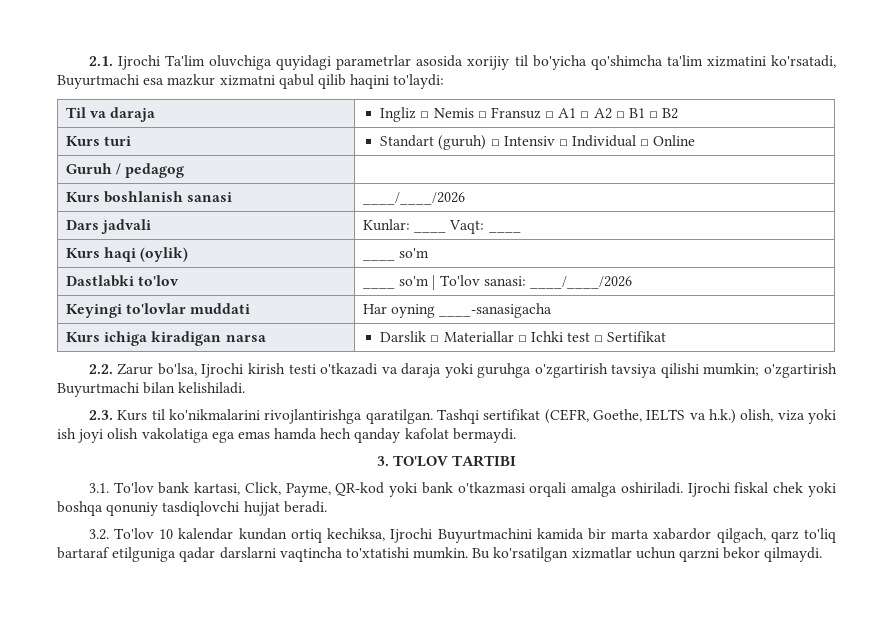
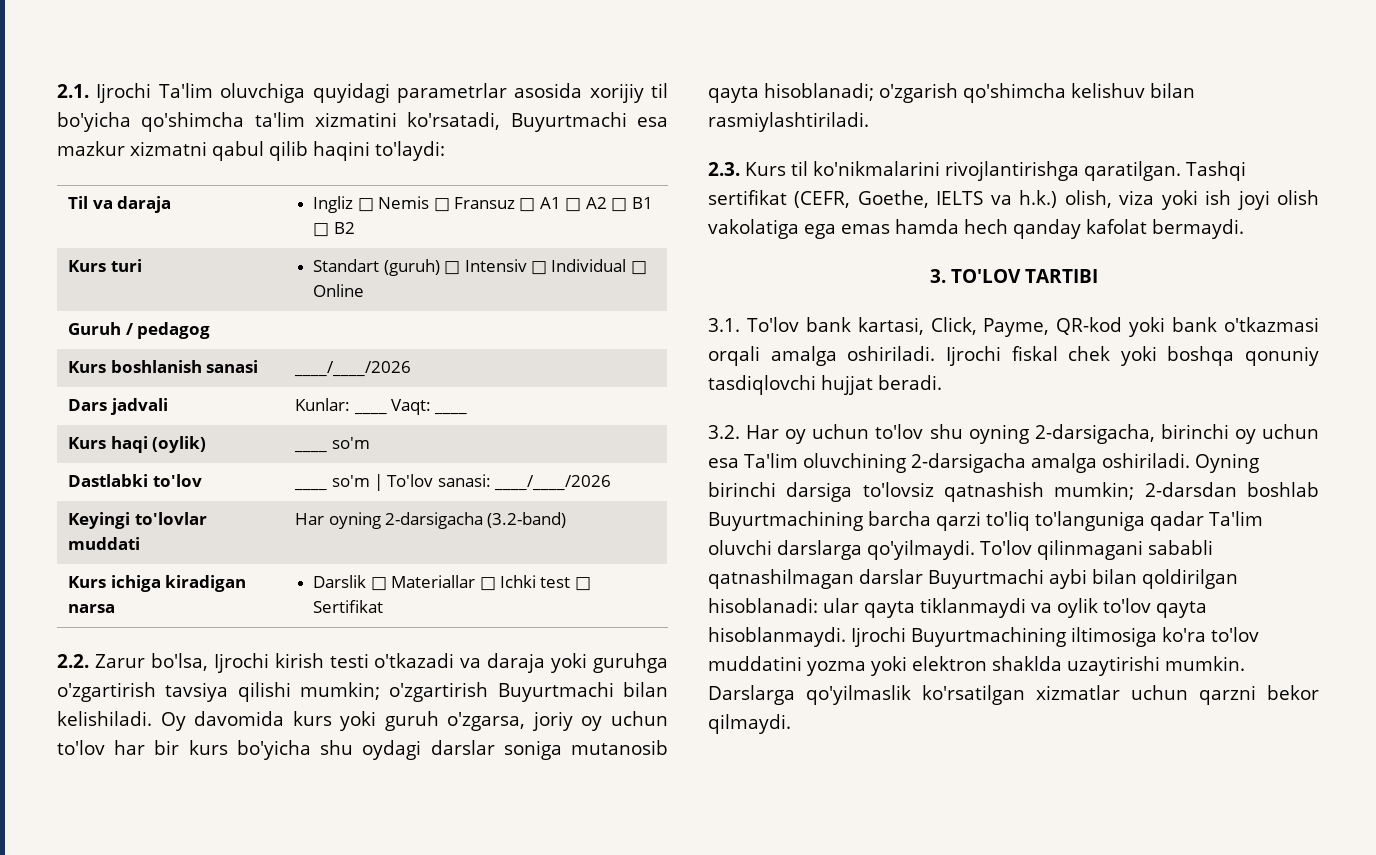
[439,303,553,318] ____-sanasigacha -> [384,512,567,529] 2-darsigacha (3.2-band)
(246, 388) none -> [160,711,668,731] [57,740,668,760] [708,83,1195,103] [708,112,869,132] Oy davomida kurs yoki guruh o'zgarsa, joriy oy uchun to'lov har bir kurs bo'yicha shu oydagi darslar soniga mutanosib qayta hisoblanadi; o'zgarish qo'shimcha kelishuv bilan rasmiylashtiriladi.
[114,528,837,543] [57,547,491,562] To'lov 10 kalendar kundan ortiq kechiksa, Ijrochi Buyurtmachini kamida bir marta xabardor qilgach, qarz to'liq bartaraf etilguniga qadar darslarni vaqtincha to'xtatishi mumkin. Bu -> [746,424,1319,444] [708,453,1259,473] [708,482,1319,502] [708,511,1263,531] [708,540,1213,560] [708,569,1238,589] [708,598,1207,618] [708,627,1259,647] [708,656,1245,676] [708,685,911,705] Har oy uchun to'lov shu oyning 2-darsigacha, birinchi oy uchun esa Ta'lim oluvchining 2-darsigacha amalga oshiriladi. Oyning birinchi darsiga to'lovsiz qatnashish mumkin; 2-darsdan boshlab Buyurtmachining barcha qarzi to'liq to'languniga qadar Ta'lim oluvchi darslarga qo'yilmaydi. To'lov qilinmagani sababli qatnashilmagan darslar Buyurtmachi aybi bilan qoldirilgan hisoblanadi: ular qayta tiklanmaydi va oylik to'lov qayta hisoblanmaydi. Ijrochi Buyurtmachining iltimosiga ko'ra to'lov muddatini yozma yoki elektron shaklda uzaytirishi mumkin. Darslarga qo'yilmaslik

